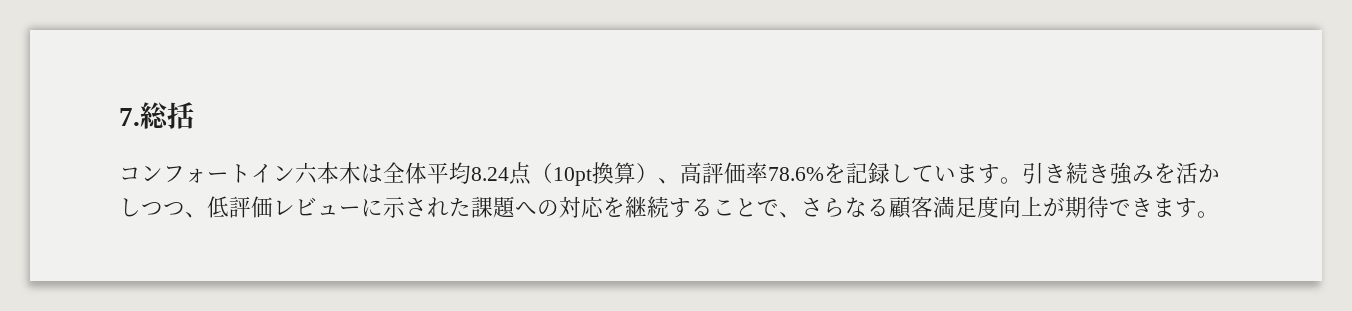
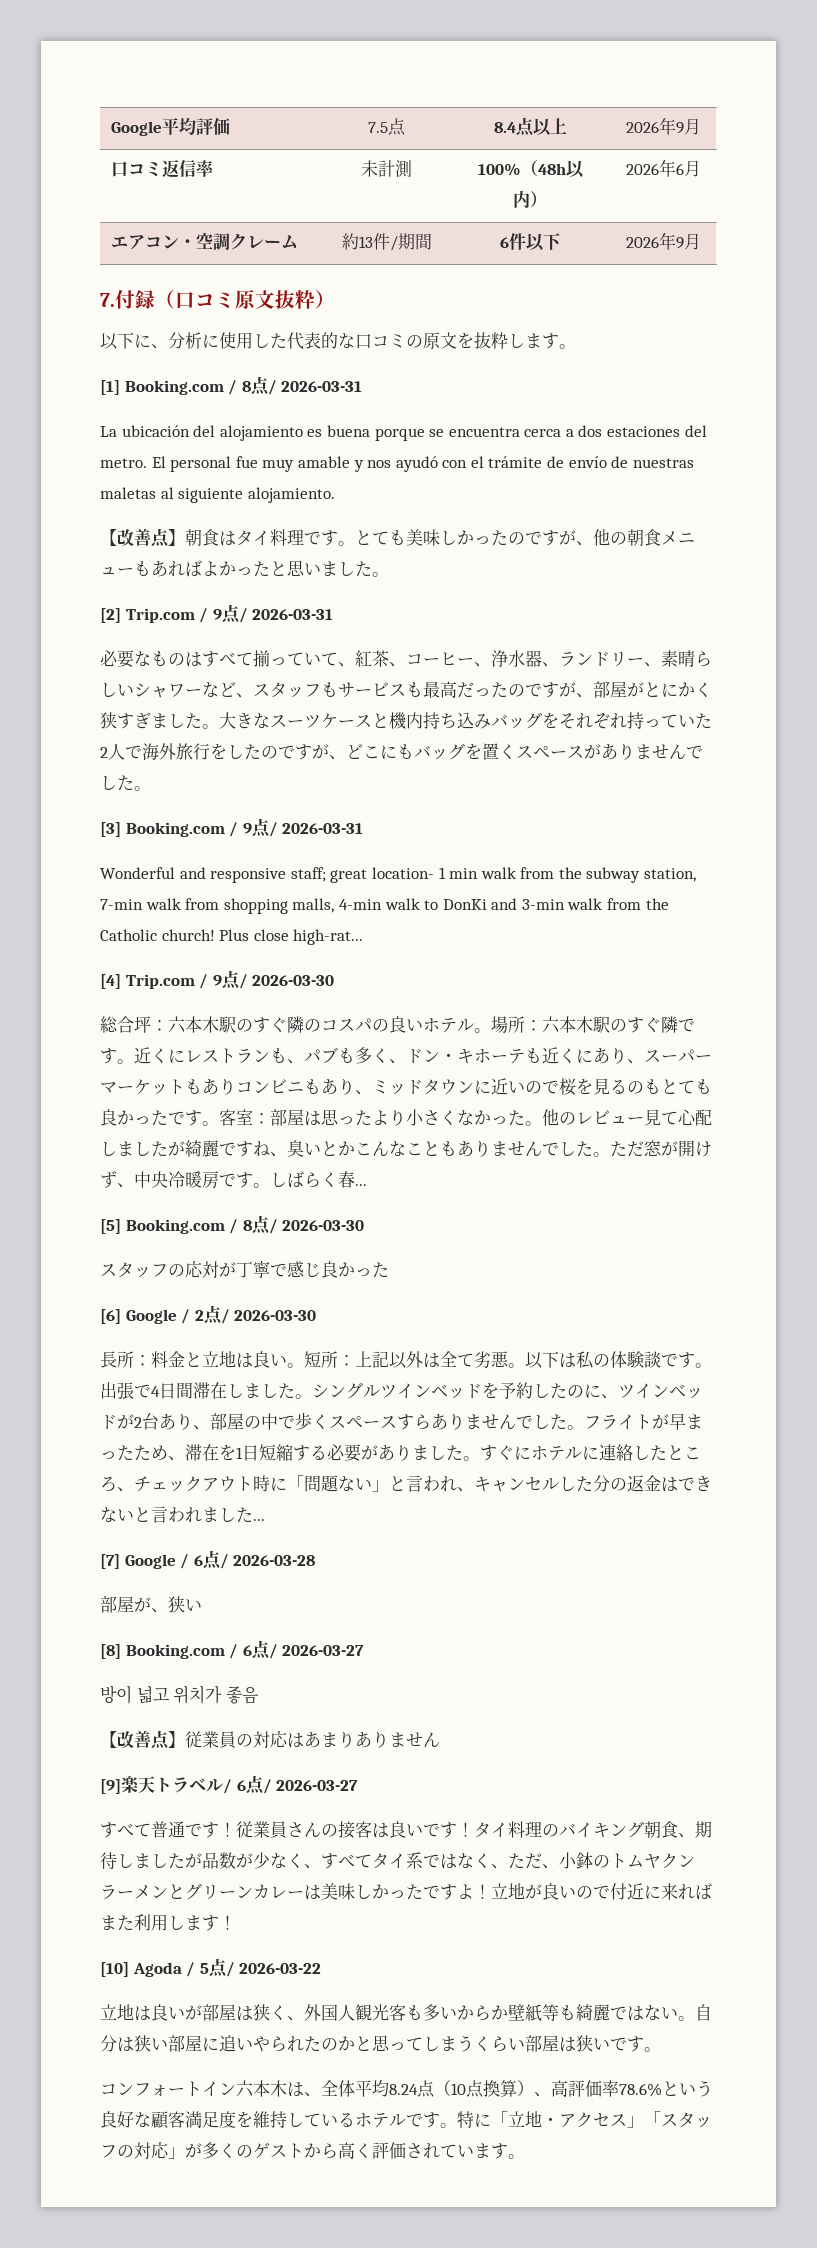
[119,102,194,129] 7.総括 -> [111,117,231,136] [368,118,406,136] [493,117,567,137] [625,117,701,135] [111,160,215,178] [361,160,412,178] [477,160,585,178] [513,190,547,208] [625,159,701,177] [111,232,299,250] [341,233,432,251] [500,233,561,251] [625,232,701,250] [100,289,335,309] [100,332,576,350] [100,376,363,396] [100,425,707,441] [100,456,694,472] [100,487,335,503] [100,528,695,548] [100,560,389,577] [100,604,334,624] [100,650,712,668] [100,681,712,698] [100,712,712,729] [100,743,703,761] [100,775,151,791] [100,818,364,838] [100,867,697,883] [100,898,669,914] [100,929,364,945] [100,970,335,990] [100,1016,695,1033] [100,1047,712,1064] [100,1078,712,1096] [100,1109,712,1126] [100,1140,712,1157] [100,1171,367,1189] [100,1215,365,1235] [100,1260,389,1278] [100,1305,317,1325] [100,1351,712,1369] [100,1382,703,1400] [100,1412,703,1430] [100,1444,701,1462] [100,1475,712,1492] [100,1506,265,1523] [100,1550,316,1570] [100,1596,202,1613] [100,1640,365,1660] [100,1685,259,1704] [100,1730,440,1750] [100,1775,359,1795] [100,1821,712,1839] [100,1852,695,1869] [100,1883,712,1900] [100,1914,236,1931] [100,1958,322,1978] [100,2004,712,2022] [100,2035,661,2052] Google平均評価 | 7.5点 | 8.4点以上 | 2026年9月 // 口コミ返信率 | 未計測 | 100%（48h以内） | 2026年6月 // エアコン・空調クレーム | 約13件/期間 | 6件以下 | 2026年9月 // 7.付録（口コミ原文抜粋） // 以下に、分析に使用した代表的な口コミの原文を抜粋します。 // [1] Booking.com / 8点/ 2026-03-31 // La ubicación del alojamiento es buena porque se encuentra cerca a dos estaciones del metro. El personal fue muy amable y nos ayudó con el trámite de envío de nuestras maletas al siguiente alojamiento. // 【改善点】朝食はタイ料理です。とても美味しかったのですが、他の朝食メニューもあればよかったと思いました。 // [2] Trip.com / 9点/ 2026-03-31 // 必要なものはすべて揃っていて、紅茶、コーヒー、浄水器、ランドリー、素晴らしいシャワーなど、スタッフもサービスも最高だったのですが、部屋がとにかく狭すぎました。大きなスーツケースと機内持ち込みバッグをそれぞれ持っていた2人で海外旅行をしたのですが、どこにもバッグを置くスペースがありませんでした。 // [3] Booking.com / 9点/ 2026-03-31 // Wonderful and responsive staff; great location- 1 min walk from the subway station, 7-min walk from shopping malls, 4-min walk to DonKi and 3-min walk from the Catholic church! Plus close high-rat... // [4] Trip.com / 9点/ 2026-03-30 // 総合坪：六本木駅のすぐ隣のコスパの良いホテル。場所：六本木駅のすぐ隣です。近くにレストランも、パブも多く、ドン・キホーテも近くにあり、スーパーマーケットもありコンビニもあり、ミッドタウンに近いので桜を見るのもとても良かったです。客室：部屋は思ったより小さくなかった。他のレビュー見て心配しましたが綺麗ですね、臭いとかこんなこともありませんでした。ただ窓が開けず、中央冷暖房です。しばらく春... // [5] Booking.com / 8点/ 2026-03-30 // スタッフの応対が丁寧で感じ良かった // [6] Google / 2点/ 2026-03-30 // 長所：料金と立地は良い。短所：上記以外は全て劣悪。以下は私の体験談です。出張で4日間滞在しました。シングルツインベッドを予約したのに、ツインベッドが2台あり、部屋の中で歩くスペースすらありませんでした。フライトが早まったため、滞在を1日短縮する必要がありました。すぐにホテルに連絡したところ、チェックアウト時に「問題ない」と言われ、キャンセルした分の返金はできないと言われました... // [7] Google / 6点/ 2026-03-28 // 部屋が、狭い // [8] Booking.com / 6点/ 2026-03-27 // 방이 넓고 위치가 좋음 // 【改善点】従業員の対応はあまりありません // [9]楽天トラベル/ 6点/ 2026-03-27 // すべて普通です！従業員さんの接客は良いです！タイ料理のバイキング朝食、期待しましたが品数が少なく、すべてタイ系ではなく、ただ、小鉢のトムヤクンラーメンとグリーンカレーは美味しかったですよ！立地が良いので付近に来ればまた利用します！ // [10] Agoda / 5点/ 2026-03-22 // 立地は良いが部屋は狭く、外国人観光客も多いからか壁紙等も綺麗ではない。自分は狭い部屋に追いやられたのかと思ってしまうくらい部屋は狭いです。
(383, 173) none -> [304,2092,321,2097] 、
[553,167,592,186] 10pt -> [451,2080,484,2098] 10点
[824,162,1220,185] [119,196,1153,219] を記録しています。引き続き強みを活かしつつ、低評価レビューに示された課題への対応を継続することで、さらなる顧客満足度向上が期待でき -> [662,2080,713,2097] [100,2111,712,2129] [100,2142,474,2159] という良好な顧客満足度を維持しているホテルです。特に「立地・アクセス」「スタッフの対応」が多くのゲストから高く評価されてい

